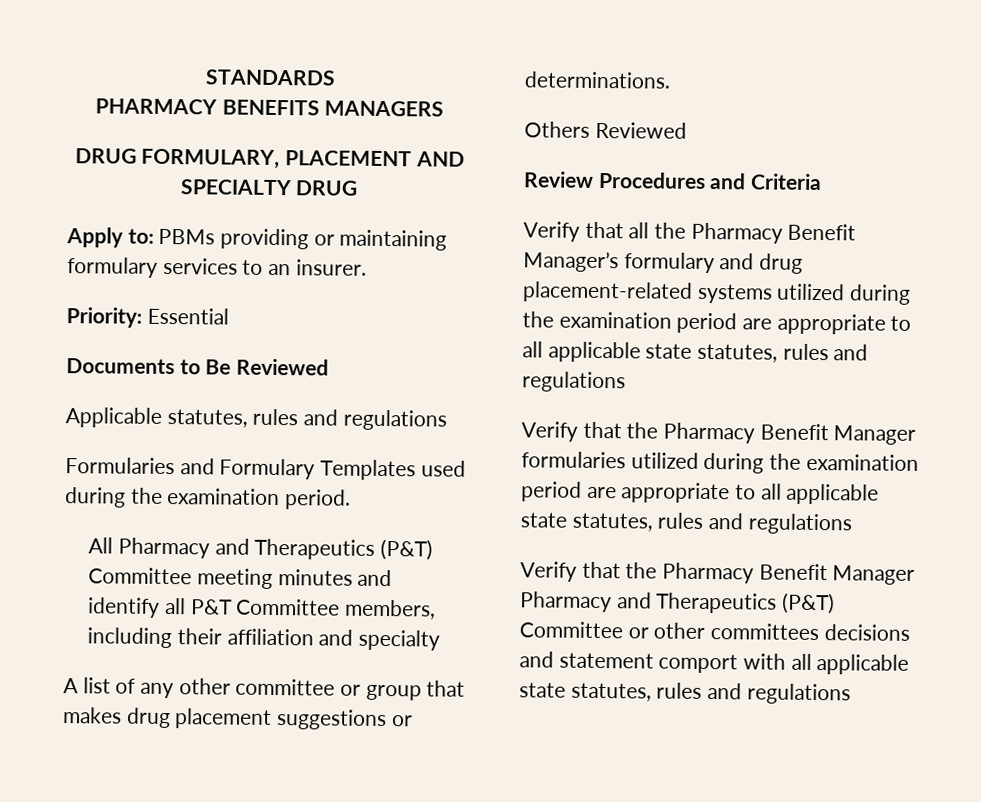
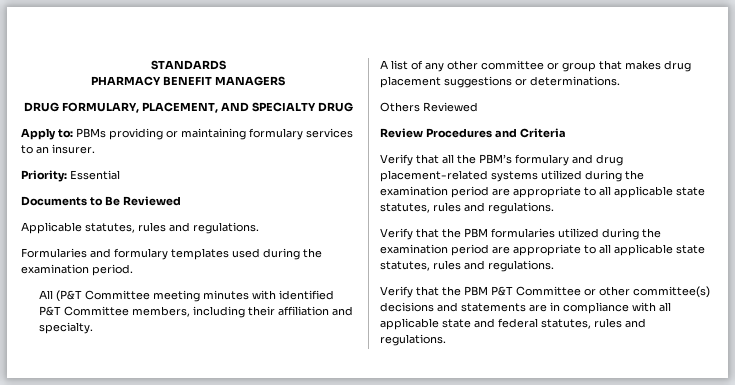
[221,99,320,116] BENEFITS -> [163,76,212,86] BENEFIT
[284,150,412,167] PLACEMENT -> [141,102,218,113] PLACEMENT,
[342,409,447,431] regulations -> [193,222,259,234] regulations.
[219,458,417,481] Formulary Templates -> [114,248,229,260] formulary templates
[118,537,434,561] [88,567,393,589] [87,597,187,618] Pharmacy and Therapeutics (P&T) Committee meeting minutes and identify all -> [56,290,335,302] (P&T Committee meeting minutes with identified
[358,629,441,651] specialty -> [39,322,94,334] specialty.
[690,222,857,244] [523,251,619,273] Pharmacy Benefit Manager’s -> [479,154,512,164] PBM’s
[522,371,626,393] [521,421,917,445] regulations // Verify that the Pharmacy Benefit Manager -> [488,202,554,214] [380,228,488,240] regulations. // Verify that the PBM
[747,513,852,535] [520,561,916,585] [520,591,836,615] regulations // Verify that the Pharmacy Benefit Manager Pharmacy and Therapeutics (P&T) -> [488,260,554,272] [380,286,513,298] regulations. // Verify that the PBM P&T
[710,623,820,641] committees -> [633,286,710,298] committee(s)
[558,652,739,674] statement comport -> [461,302,629,314] statements are in compliance
[570,682,851,705] statutes, rules and regulations -> [474,318,646,329] [380,334,446,346] and federal statutes, rules and regulations.

